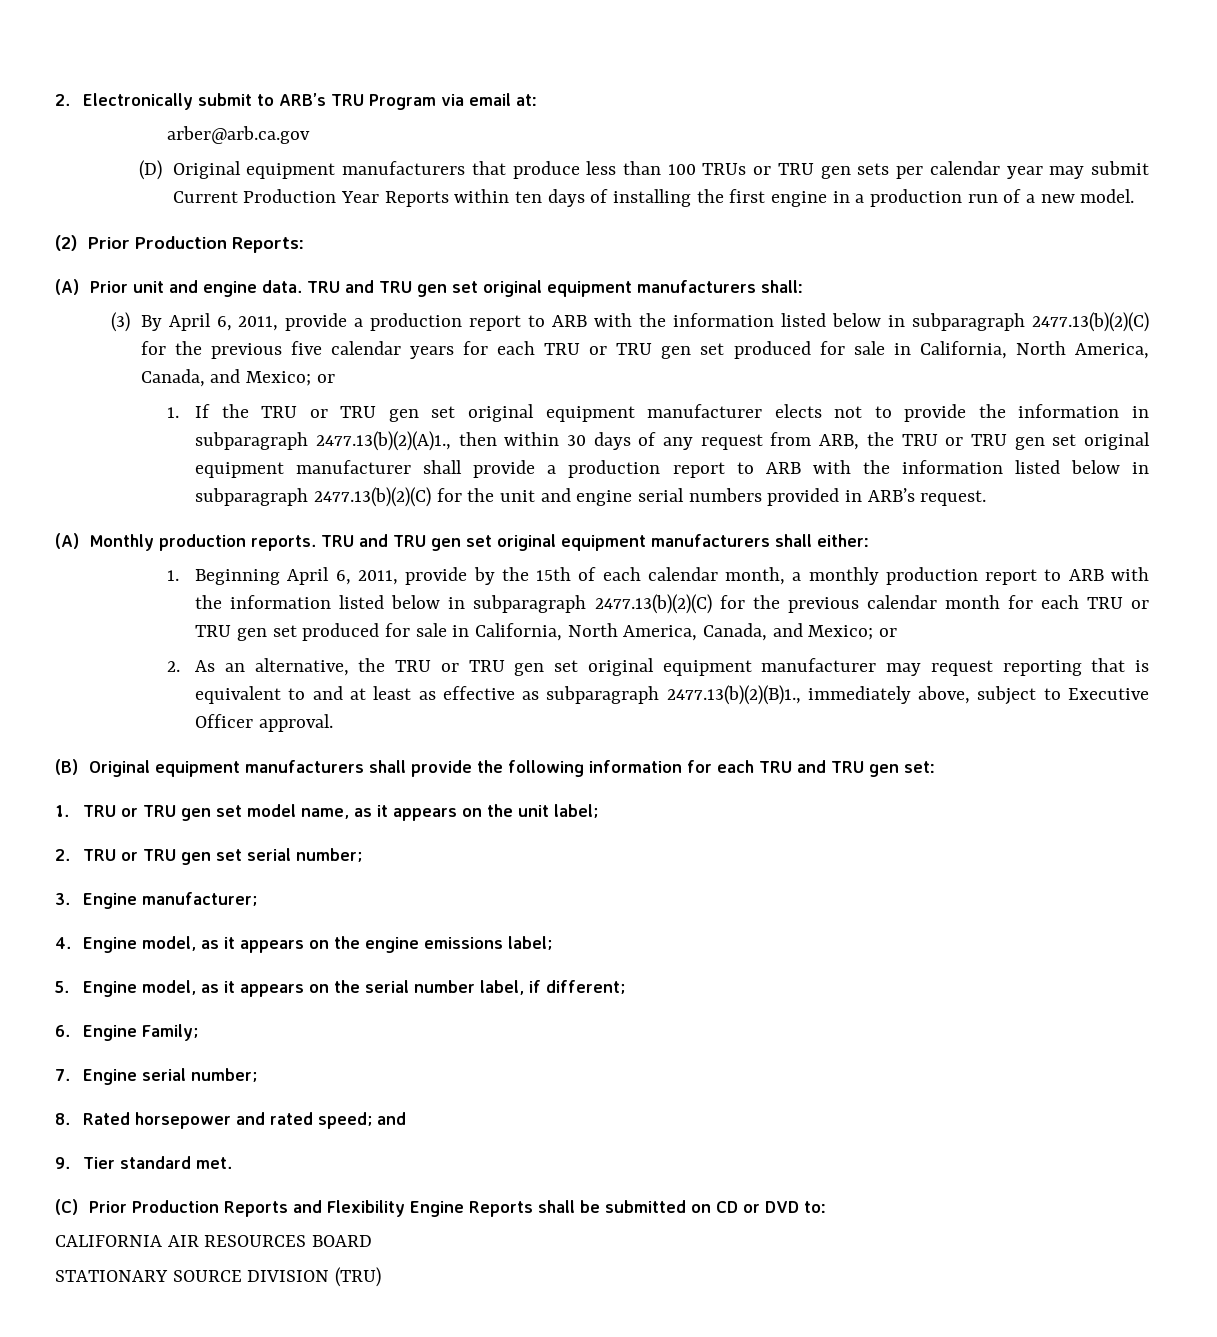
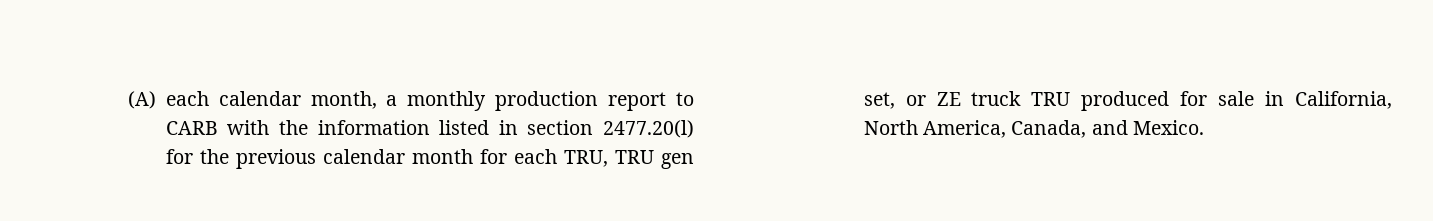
[55,93,538,110] [167,126,311,144] [139,160,1149,180] [172,189,1135,207] [55,235,304,253] [55,279,803,297] [111,312,1150,332] [140,341,1149,359] [140,369,335,387] [167,404,1149,422] [195,431,1150,451] [195,460,1149,478] [195,487,987,507] [55,533,869,551] [167,567,1150,585] [195,594,1149,614] [195,623,897,641] [167,658,1149,676] [195,685,1149,705] [195,714,333,732] [55,759,935,777] [55,804,599,821] [55,848,363,865] [55,892,258,909] [55,936,553,953] [55,980,626,997] [55,1024,199,1041] [55,1068,258,1085] [55,1112,407,1129] [55,1156,233,1169] [55,1199,826,1217] [55,1235,373,1247] [55,1267,382,1287] 2. Electronically submit to ARB’s TRU Program via email at: // arber@arb.ca.gov // (D) Original equipment manufacturers that produce less than 100 TRUs or TRU gen sets per calendar year may submit Current Production Year Reports within ten days of installing the first engine in a production run of a new model. // (2) Prior Production Reports: // (A) Prior unit and engine data. TRU and TRU gen set original equipment manufacturers shall: // (3) By April 6, 2011, provide a production report to ARB with the information listed below in subparagraph 2477.13(b)(2)(C) for the previous five calendar years for each TRU or TRU gen set produced for sale in California, North America, Canada, and Mexico; or // 1. If the TRU or TRU gen set original equipment manufacturer elects not to provide the information in subparagraph 2477.13(b)(2)(A)1., then within 30 days of any request from ARB, the TRU or TRU gen set original equipment manufacturer shall provide a production report to ARB with the information listed below in subparagraph 2477.13(b)(2)(C) for the unit and engine serial numbers provided in ARB’s request. // (A) Monthly production reports. TRU and TRU gen set original equipment manufacturers shall either: // 1. Beginning April 6, 2011, provide by the 15th of each calendar month, a monthly production report to ARB with the information listed below in subparagraph 2477.13(b)(2)(C) for the previous calendar month for each TRU or TRU gen set produced for sale in California, North America, Canada, and Mexico; or // 2. As an alternative, the TRU or TRU gen set original equipment manufacturer may request reporting that is equivalent to and at least as effective as subparagraph 2477.13(b)(2)(B)1., immediately above, subject to Executive Officer approval. // (B) Original equipment manufacturers shall provide the following information for each TRU and TRU gen set: // 1. TRU or TRU gen set model name, as it appears on the unit label; // 2. TRU or TRU gen set serial number; // 3. Engine manufacturer; // 4. Engine model, as it appears on the engine emissions label; // 5. Engine model, as it appears on the serial number label, if different; // 6. Engine Family; // 7. Engine serial number; // 8. Rated horsepower and rated speed; and // 9. Tier standard met. // (C) Prior Production Reports and Flexibility Engine Reports shall be submitted on CD or DVD to: // CALIFORNIA AIR RESOURCES BOARD // STATIONARY SOURCE DIVISION (TRU) -> [127,91,694,111] [165,120,694,138] [165,149,695,169] [863,91,1392,111] [863,120,1204,138] (A) each calendar month, a monthly production report to CARB with the information listed in section 2477.20(l) for the previous calendar month for each TRU, TRU gen set, or ZE truck TRU produced for sale in California, North America, Canada, and Mexico.

